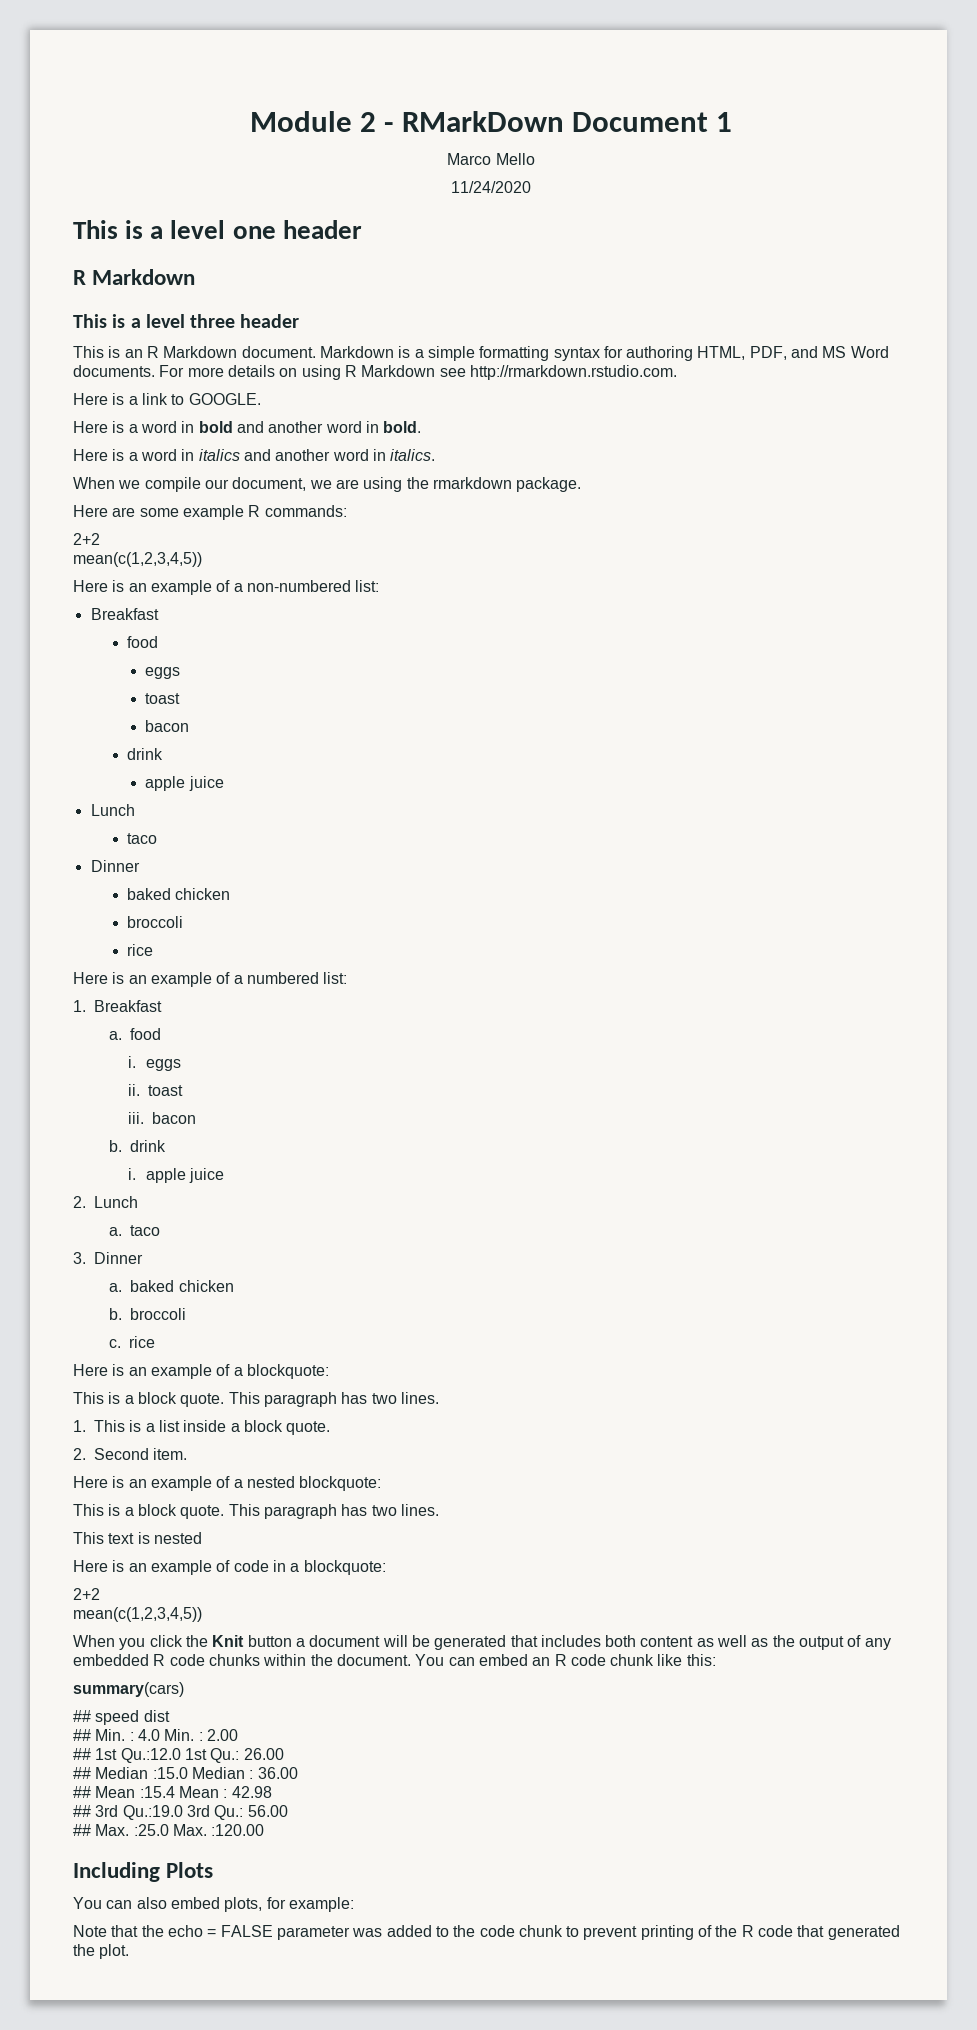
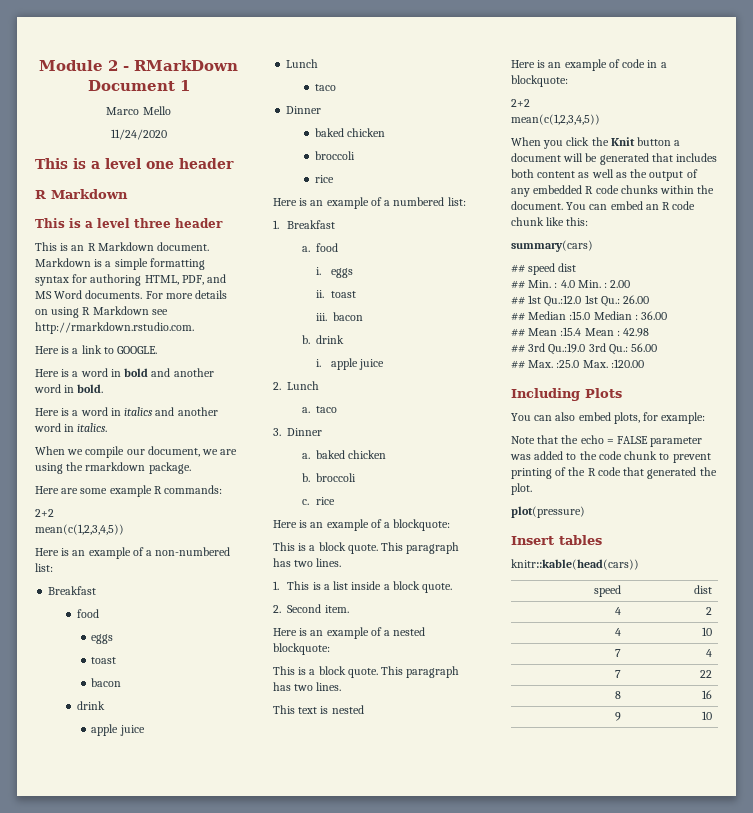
(130, 1951) none -> [511,506,585,518] [511,535,602,545] [511,559,639,570] [593,585,621,597] [693,585,712,594] [614,607,621,615] [705,607,712,615] [614,628,621,636] [701,627,712,636] [614,649,621,657] [705,649,712,657] [614,670,621,678] [699,670,712,678] [614,691,621,699] [701,690,712,699] [614,712,621,721] [701,711,712,720] // plot(pressure) // Insert tables // knitr::kable(head(cars)) // speed | dist // 4 | 2 // 4 | 10 // 7 | 4 // 7 | 22 // 8 | 16 // 9 | 10

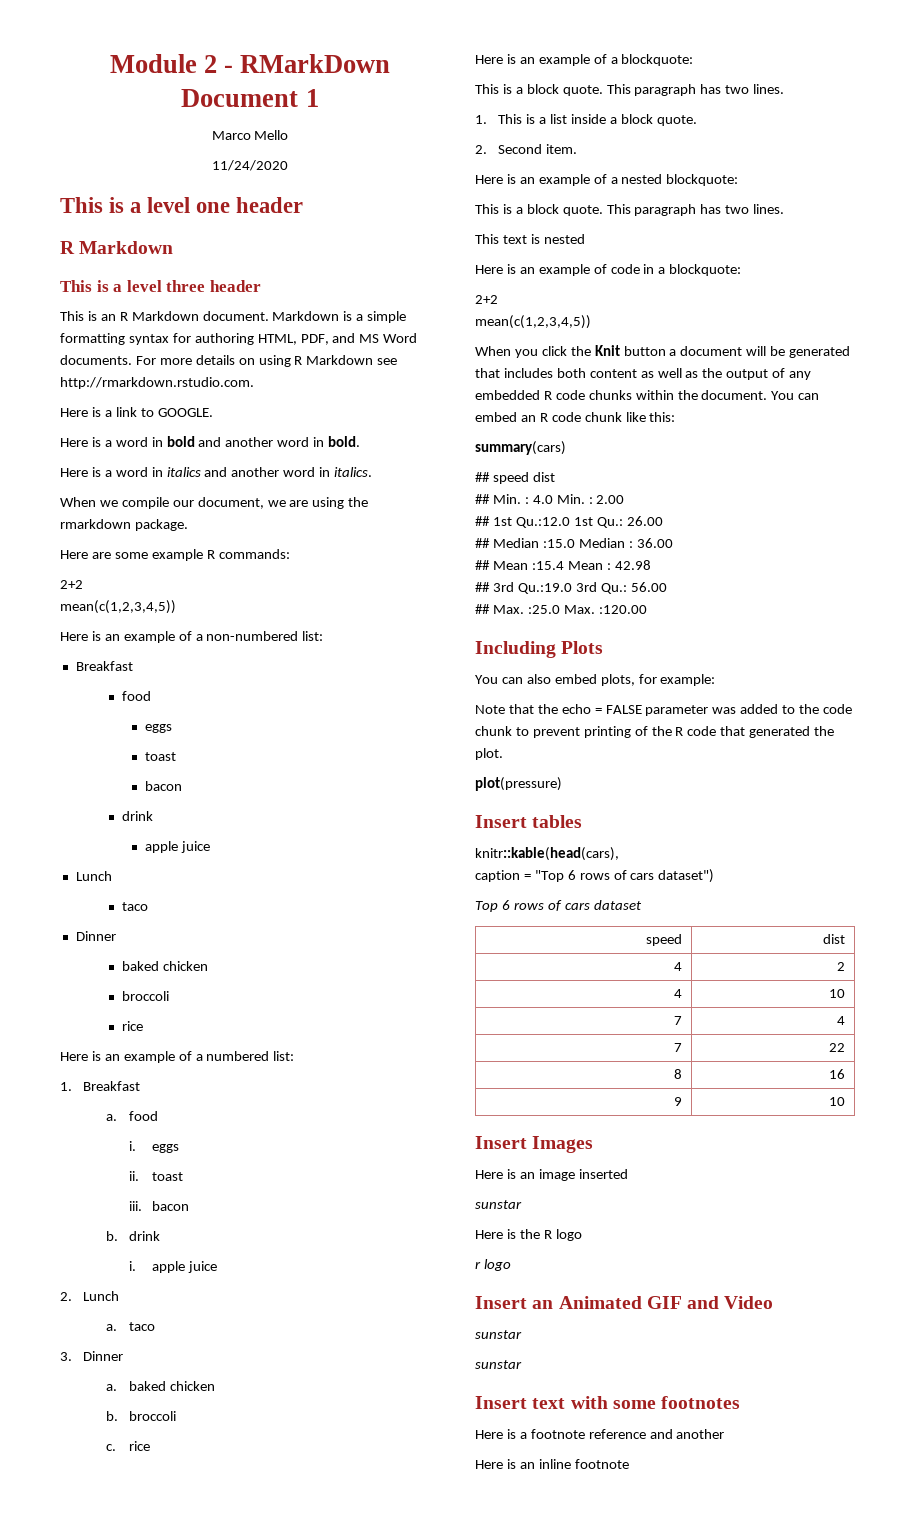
[511,559,639,570] knitr::kable(head(cars)) -> [475,847,619,861] [475,869,715,883] [475,900,642,912] knitr::kable(head(cars), // caption = "Top 6 rows of cars dataset") // Top 6 rows of cars dataset
(712, 715) none -> [475,1136,594,1153] [475,1169,628,1181] [475,1200,522,1209] [475,1229,582,1241] [475,1259,511,1271] [475,1296,774,1309] [475,1330,522,1339] [475,1360,522,1369] [475,1396,741,1409] [475,1429,725,1439] [475,1459,629,1469] // Insert Images // Here is an image inserted // sunstar // Here is the R logo // r logo // Insert an Animated GIF and Video // sunstar // sunstar // Insert text with some footnotes // Here is a footnote reference and another // Here is an inline footnote

